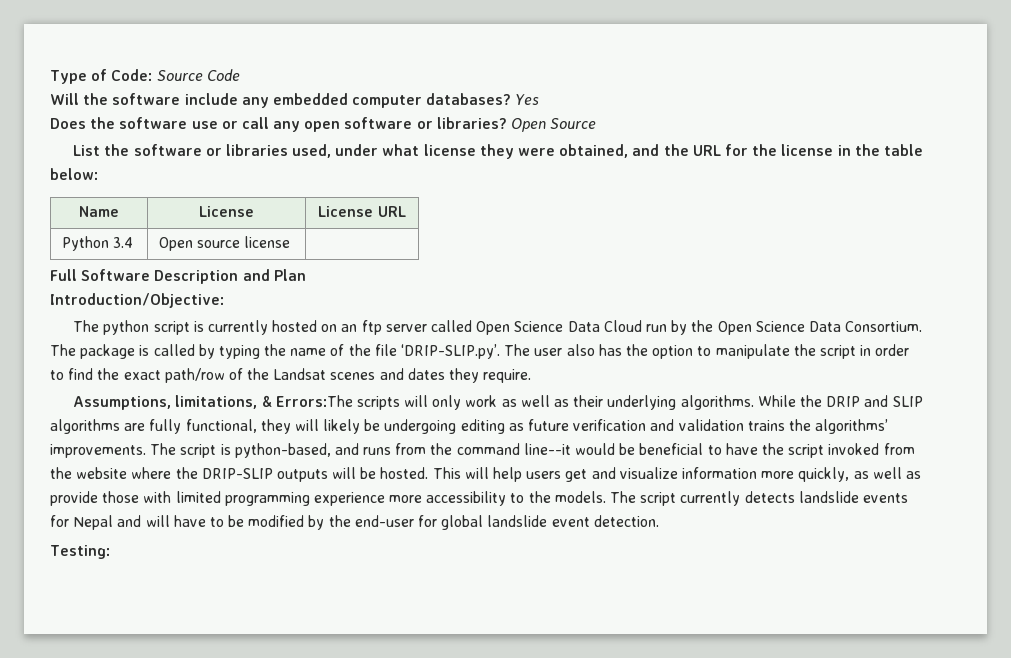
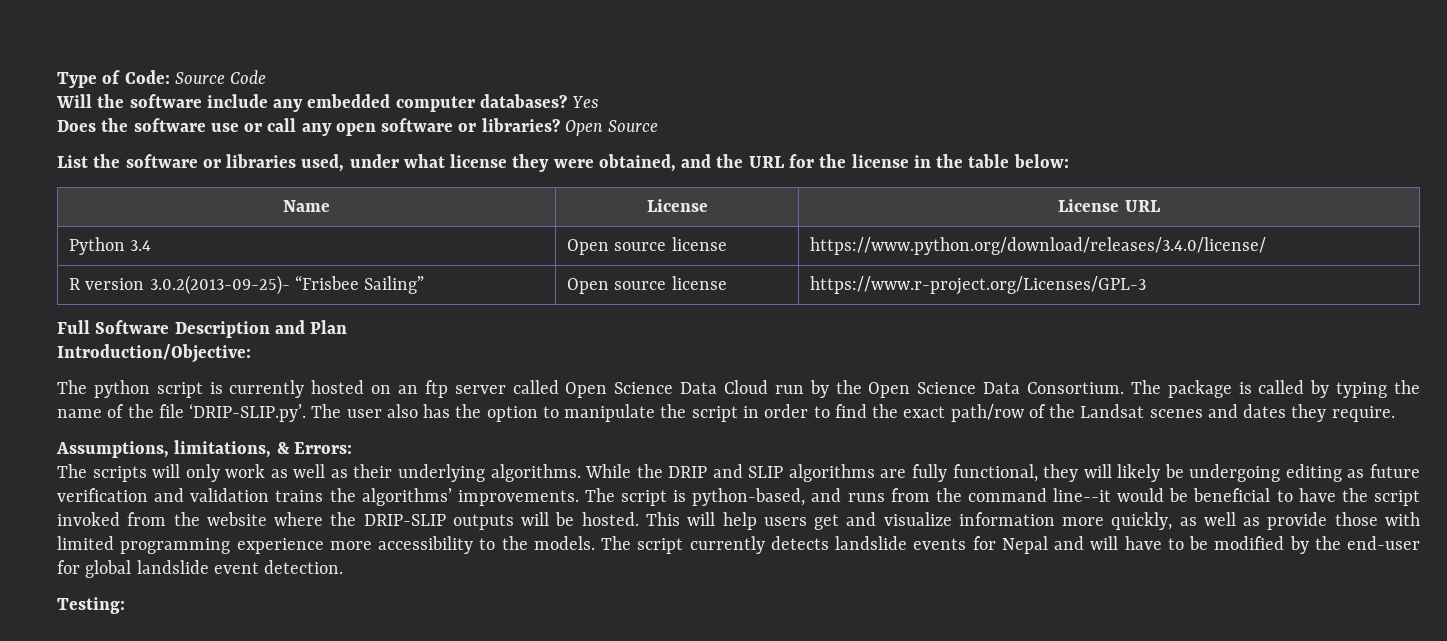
(291, 242) none -> [810,237,1267,255] [69,275,425,295] [567,276,727,294] [810,276,1147,295] https://www.python.org/download/releases/3.4.0/license/ // R version 3.0.2(2013-09-25)- “Frisbee Sailing” | Open source license | https://www.r-project.org/Licenses/GPL-3
[275,395,353,407] Errors:The -> [293,442,352,454] [57,464,87,478] Errors: // The

